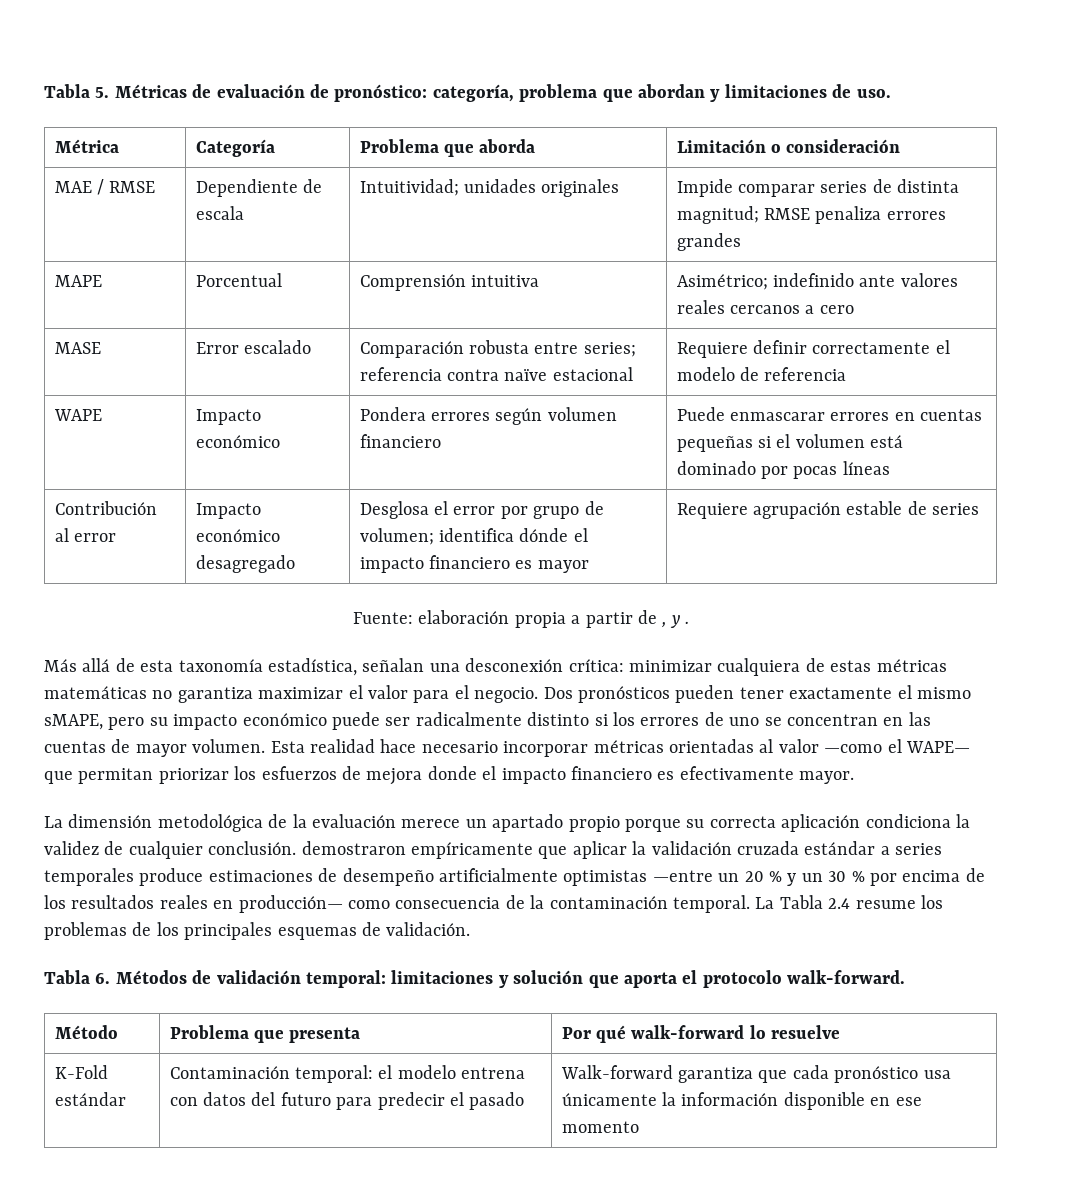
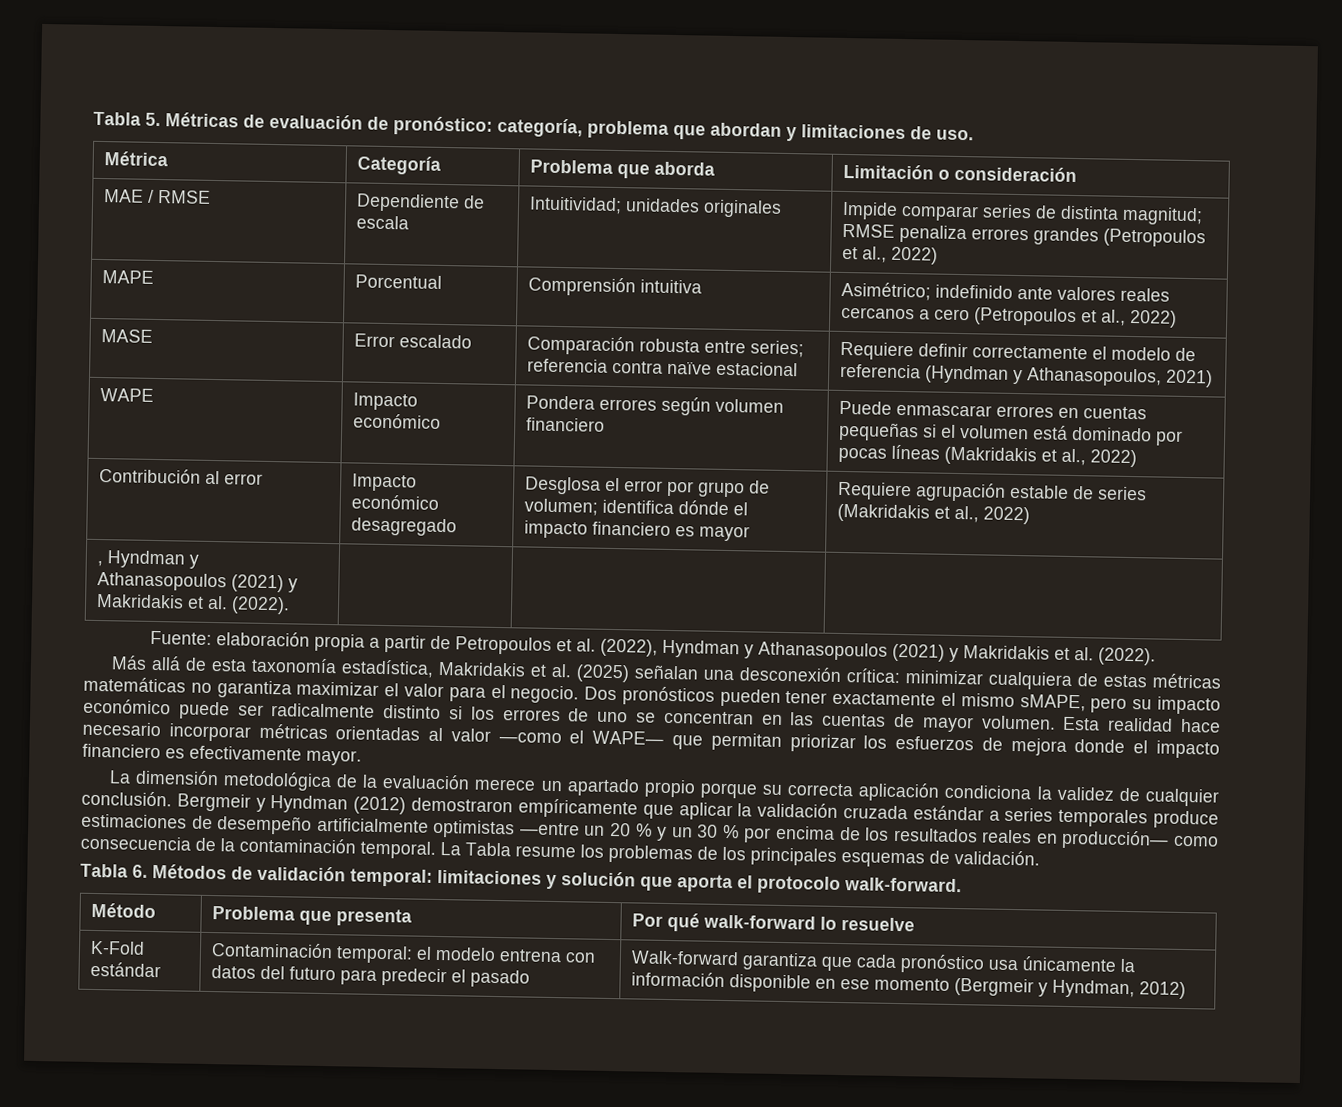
(741, 242) none -> [1103,228,1207,248] [842,246,939,265] (Petropoulos et al., 2022)
(854, 309) none -> [974,307,1178,328] (Petropoulos et al., 2022)
(847, 374) none -> [925,365,1214,388] (Hyndman y Athanasopoulos, 2021)
(890, 468) none -> [944,446,1138,468] (Makridakis et al., 2022)
(980, 509) none -> [837,503,1031,525] [97,550,200,569] [97,571,299,593] [96,593,291,615] (Makridakis et al., 2022) // , Hyndman y Athanasopoulos (2021) y Makridakis et al. (2022). | | |
[661,615,690,628] , y . -> [455,636,1156,666] Petropoulos et al. (2022), Hyndman y Athanasopoulos (2021) y Makridakis et al. (2022).
(357, 667) none -> [437,661,630,683] Makridakis et al. (2025)
(297, 848) none -> [176,793,407,815] Bergmeir y Hyndman (2012)
[828,898,851,909] 2.4 -> (511, 849) none
(639, 1127) none -> [954,978,1187,1000] (Bergmeir y Hyndman, 2012)

